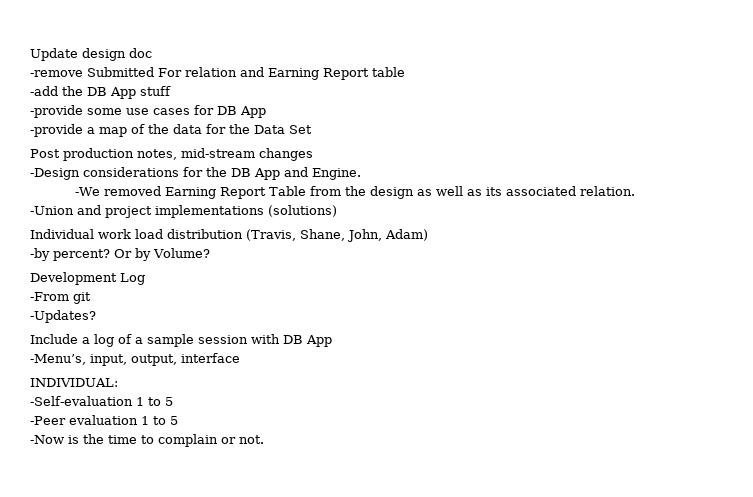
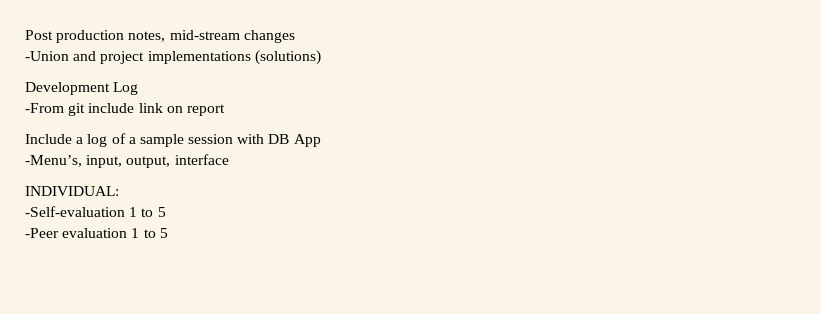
[30,48,152,61] [30,67,405,80] [30,86,171,99] [30,105,266,118] [30,124,312,137] Update design doc // -remove Submitted For relation and Earning Report table // -add the DB App stuff // -provide some use cases for DB App // -provide a map of the data for the Data Set // -> (25, 35) none
[30,167,361,180] [74,186,635,199] // -Design considerations for the DB App and Engine. // -We removed Earning Report Table from the design as well as its associated relation. -> (295, 36) none
[30,229,428,242] [30,248,210,261] // Individual work load distribution (Travis, Shane, John, Adam) // -by percent? Or by Volume? -> (321, 57) none
[30,310,96,323] // -Updates? -> [88,103,225,116] include link on report
[30,434,264,447] // -Now is the time to complain or not. -> (168, 233) none

